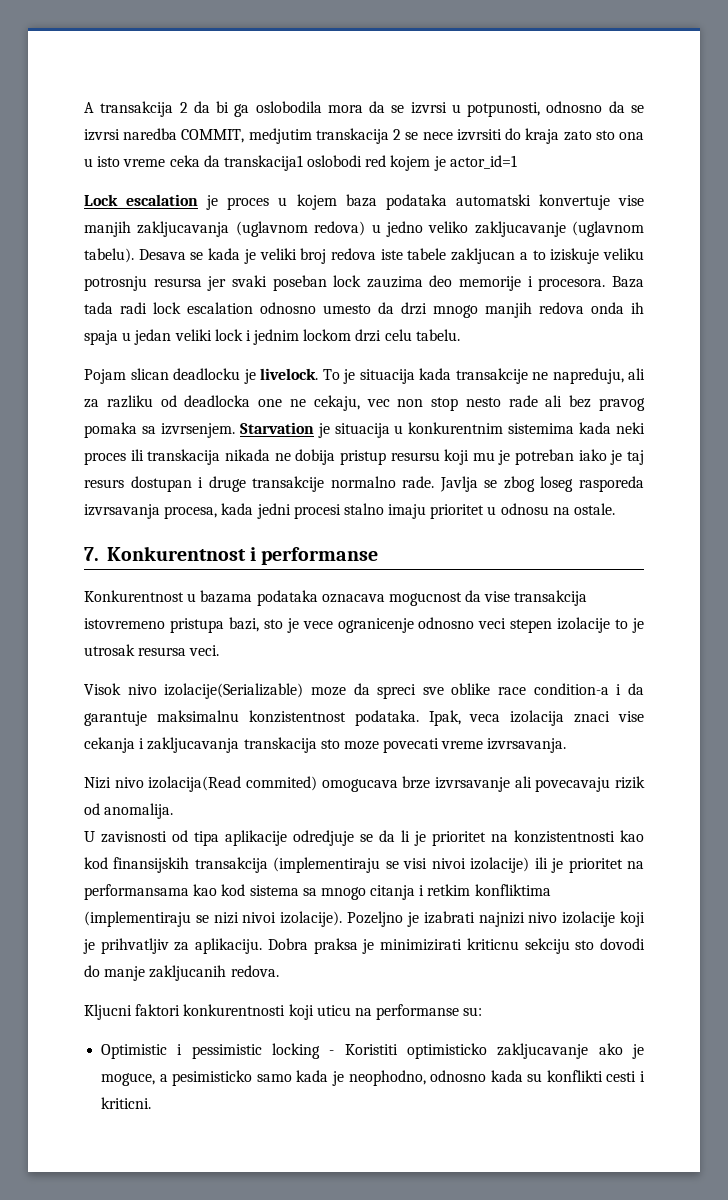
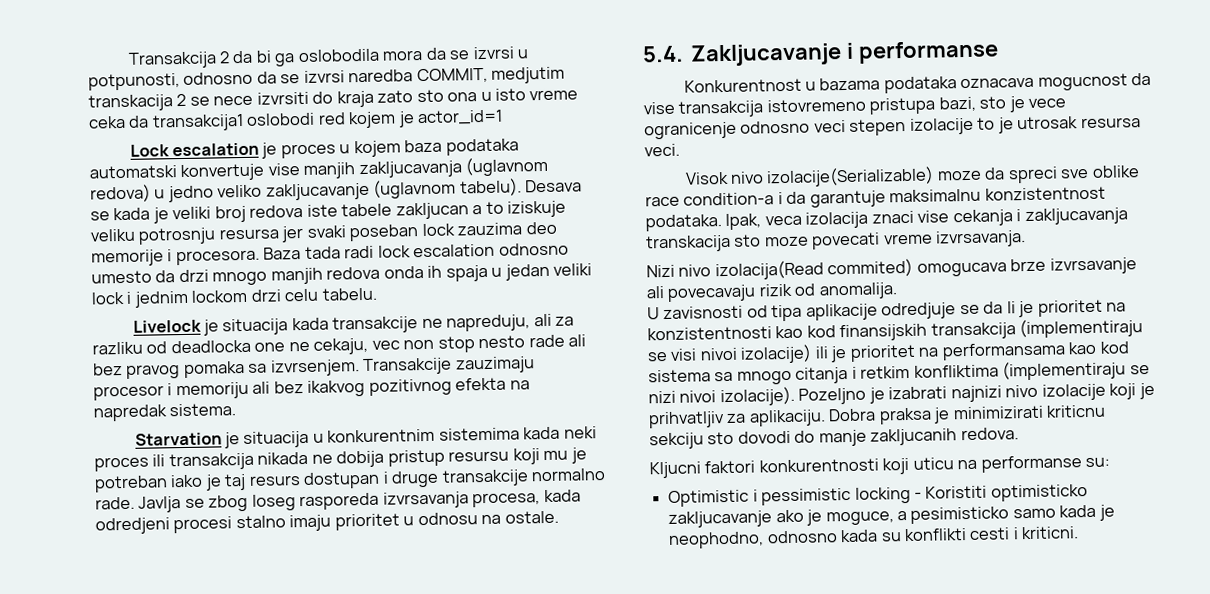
[84,101,174,117] A transakcija -> [127,51,217,69] Transakcija
[223,155,303,171] transkacija1 -> [151,113,244,132] transakcija1
[84,368,340,384] Pojam slican deadlocku je livelock. To -> [132,319,202,333] Livelock
(235, 430) none -> [362,356,535,376] [93,377,530,401] [93,403,237,422] Transakcije zauzimaju procesor i memoriju ali bez ikakvog pozitivnog efekta na napredak sistema. //
[147,449,221,465] transkacija -> [168,452,254,471] transakcija
[256,503,291,519] jedni -> [95,517,170,535] odredjeni
[84,546,246,561] 7. Konkurentnost -> [642,43,843,67] 5.4. Zakljucavanje

